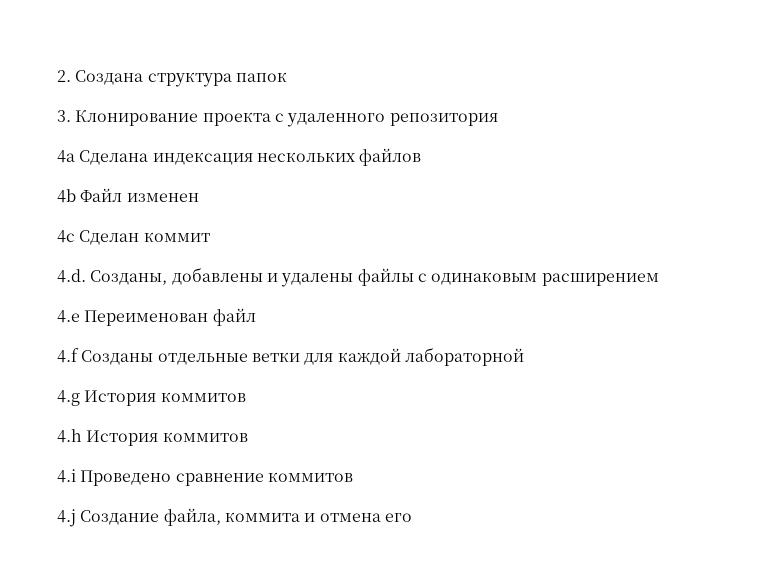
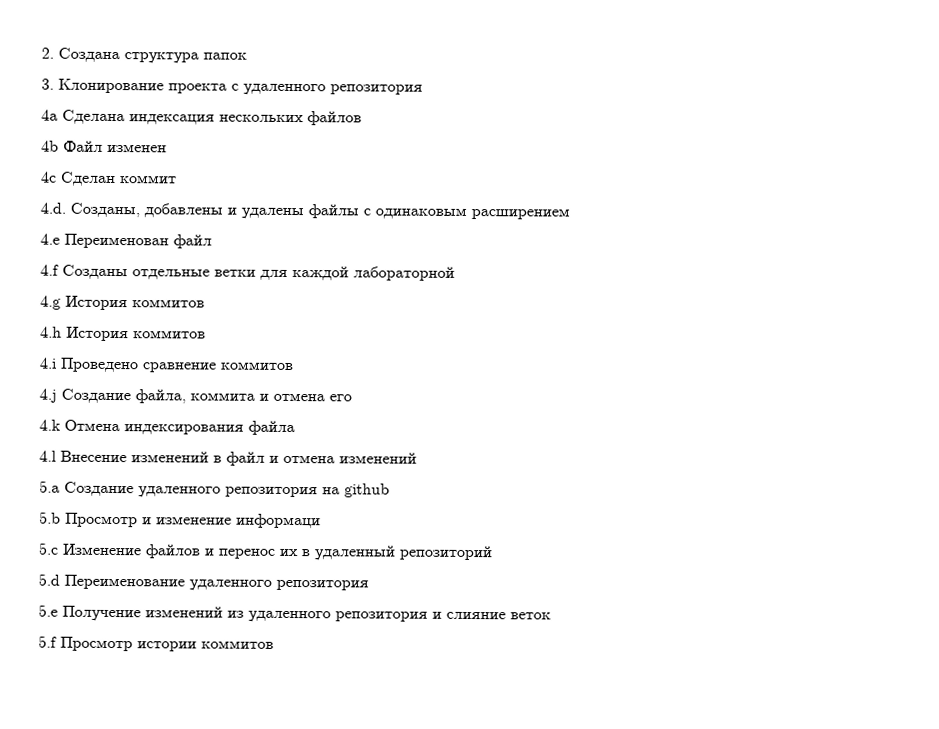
(412, 517) none -> [39,419,295,436] [39,450,417,466] [39,480,390,498] [39,511,321,529] [38,542,492,561] [38,573,369,591] [38,604,551,623] [38,635,274,652] // 4.k Отмена индексирования файла // 4.l Внесение изменений в файл и отмена изменений // 5.a Создание удаленного репозитория на github // 5.b Просмотр и изменение информаци // 5.c Изменение файлов и перенос их в удаленный репозиторий // 5.d Переименование удаленного репозитория // 5.e Получение изменений из удаленного репозитория и слияние веток // 5.f Просмотр истории коммитов

